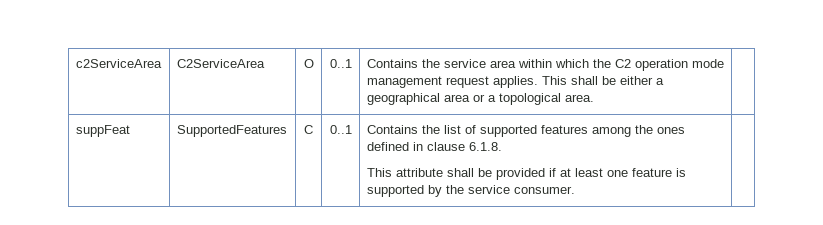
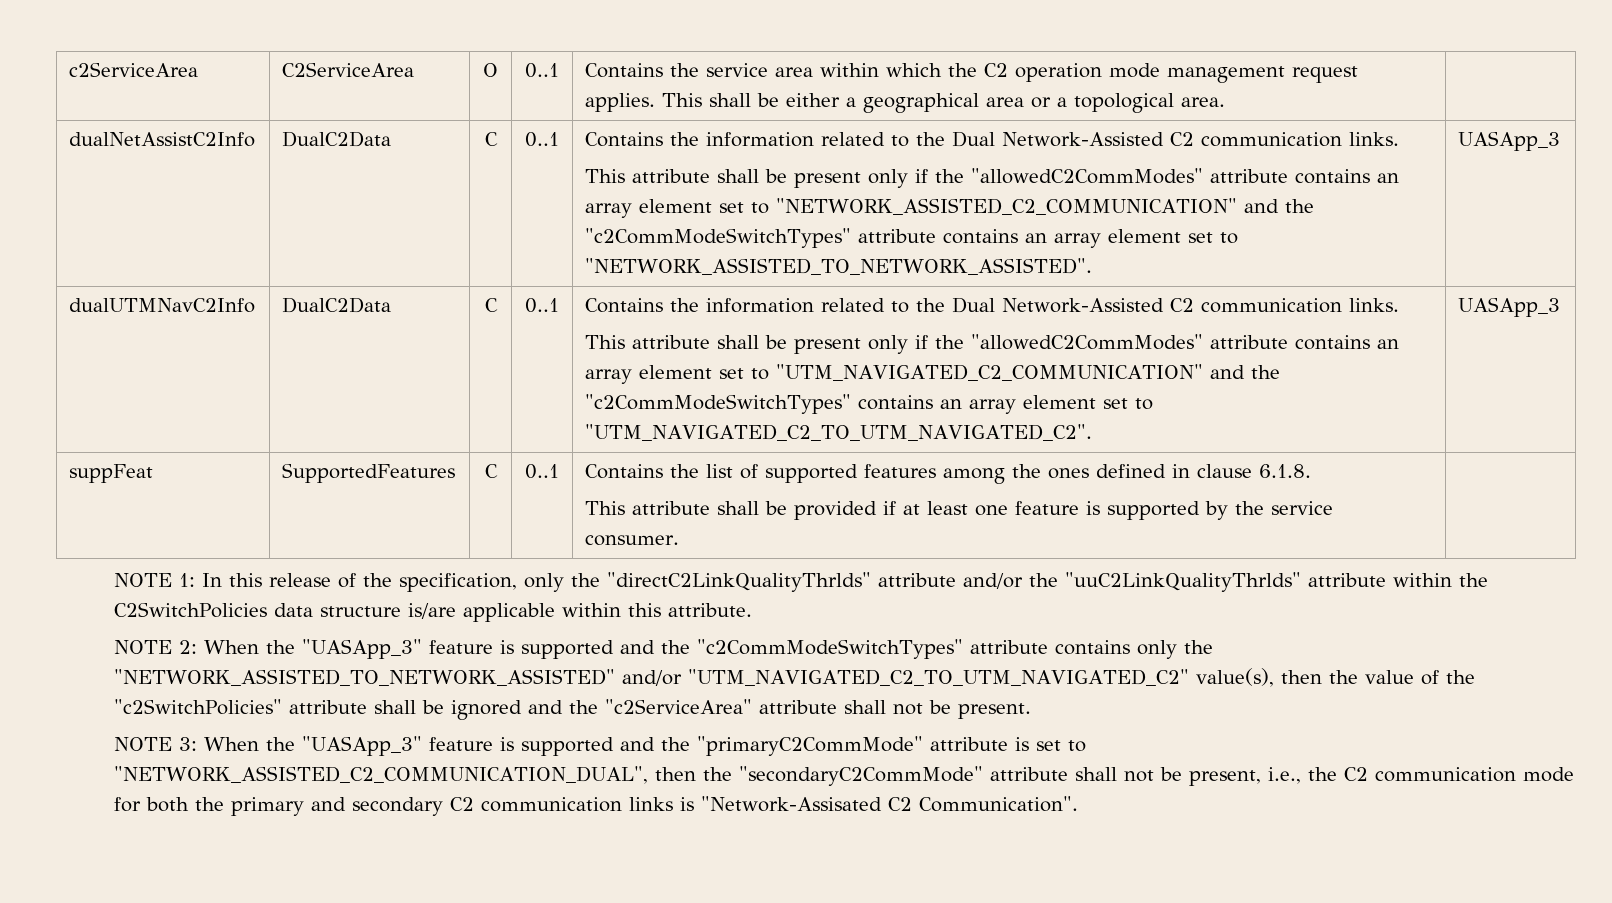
(594, 98) none -> [69,132,256,147] [282,131,392,147] [484,132,498,146] [525,132,559,147] [585,131,1400,147] [585,168,1400,188] [585,198,1315,218] [585,228,1239,248] [585,258,1093,275] [1458,131,1561,151] [69,298,256,313] [282,297,392,313] [484,298,498,312] [525,298,559,313] [585,297,1400,313] [585,334,1400,354] [585,364,1281,384] [585,394,1154,414] [585,424,1093,441] [1458,297,1561,317] // dualNetAssistC2Info | DualC2Data | C | 0..1 | Contains the information related to the Dual Network-Assisted C2 communication links. // This attribute shall be present only if the "allowedC2CommModes" attribute contains an array element set to "NETWORK_ASSISTED_C2_COMMUNICATION" and the "c2CommModeSwitchTypes" attribute contains an array element set to "NETWORK_ASSISTED_TO_NETWORK_ASSISTED". | UASApp_3 // dualUTMNavC2Info | DualC2Data | C | 0..1 | Contains the information related to the Dual Network-Assisted C2 communication links. // This attribute shall be present only if the "allowedC2CommModes" attribute contains an array element set to "UTM_NAVIGATED_C2_COMMUNICATION" and the "c2CommModeSwitchTypes" contains an array element set to "UTM_NAVIGATED_C2_TO_UTM_NAVIGATED_C2". | UASApp_3
(575, 190) none -> [114,572,1489,592] [114,602,753,622] [114,639,1214,659] [114,668,1476,687] [114,699,1032,720] [114,736,1087,756] [114,766,1575,786] [114,796,1079,816] // NOTE 1: In this release of the specification, only the "directC2LinkQualityThrlds" attribute and/or the "uuC2LinkQualityThrlds" attribute within the C2SwitchPolicies data structure is/are applicable within this attribute. // NOTE 2: When the "UASApp_3" feature is supported and the "c2CommModeSwitchTypes" attribute contains only the "NETWORK_ASSISTED_TO_NETWORK_ASSISTED" and/or "UTM_NAVIGATED_C2_TO_UTM_NAVIGATED_C2" value(s), then the value of the "c2SwitchPolicies" attribute shall be ignored and the "c2ServiceArea" attribute shall not be present. // NOTE 3: When the "UASApp_3" feature is supported and the "primaryC2CommMode" attribute is set to "NETWORK_ASSISTED_C2_COMMUNICATION_DUAL", then the "secondaryC2CommMode" attribute shall not be present, i.e., the C2 communication mode for both the primary and secondary C2 communication links is "Network-Assisated C2 Communication".

